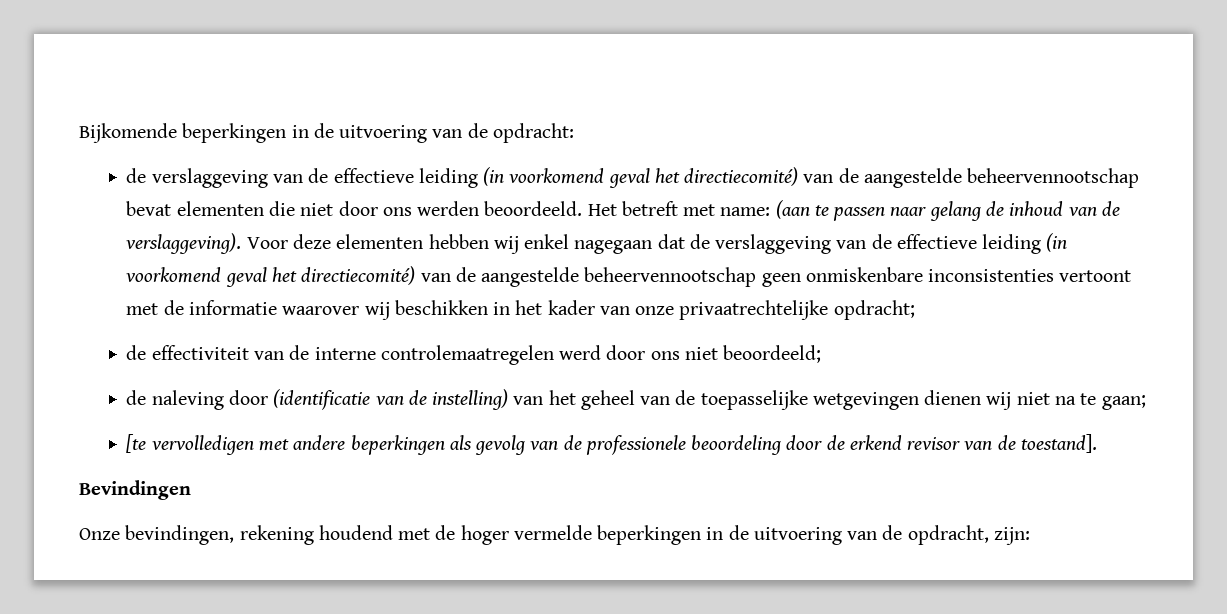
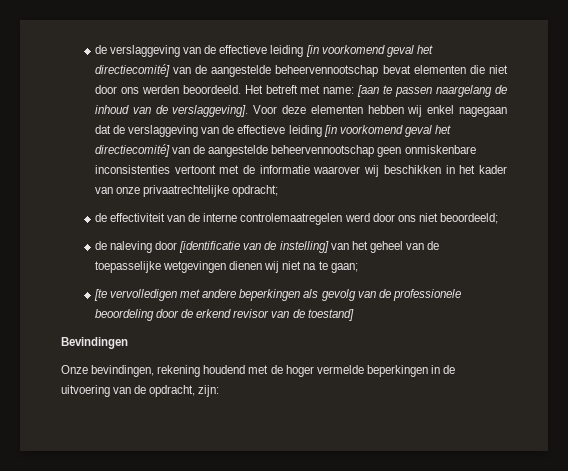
[79,123,574,143] [126,167,799,188] Bijkomende beperkingen in de uitvoering van de opdracht: // de verslaggeving van de effectieve leiding (in voorkomend geval het directiecomité) -> [94,45,433,57] [94,64,170,77] de verslaggeving van de effectieve leiding [in voorkomend geval het directiecomité]
[775,200,810,219] (aan -> [357,85,380,97] [aan
[890,201,981,221] naar gelang -> [436,85,493,97] naargelang
[126,233,242,254] verslaggeving). -> [172,105,249,117] verslaggeving].
[1046,233,1068,252] [126,266,416,287] (in voorkomend geval het directiecomité) -> [323,125,451,137] [94,144,170,157] [in voorkomend geval het directiecomité]
[273,389,509,410] (identificatie van de instelling) -> [179,241,329,253] [identificatie van de instelling]
[1020,434,1097,453] toestand]. -> [307,309,354,321] toestand]

